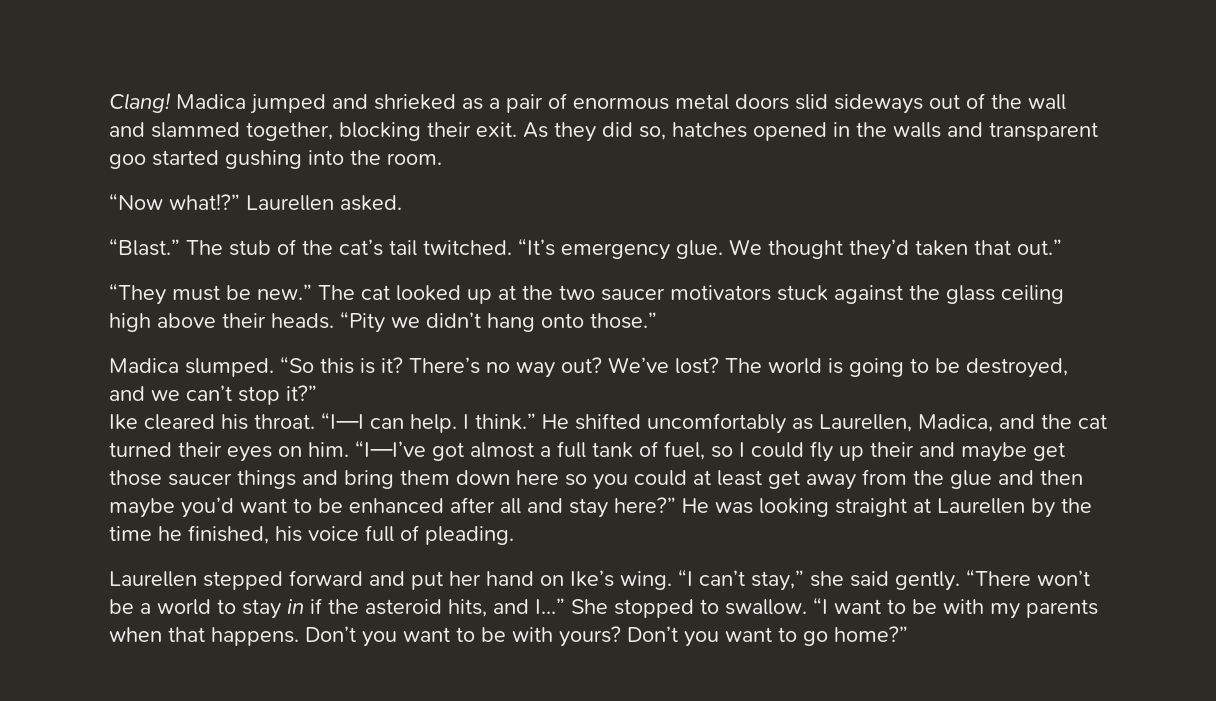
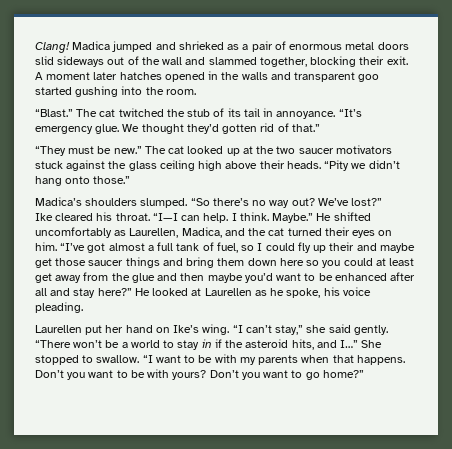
[523,122,666,142] As they did so, -> [35,72,118,80] A moment later
[109,193,402,211] [109,238,512,256] “Now what!?” Laurellen asked. // “Blast.” The stub of the cat’s tail twitched. -> [35,108,336,119] “Blast.” The cat twitched the stub of its tail in annoyance.
[915,239,1062,256] taken that out.” -> [222,123,320,134] gotten rid of that.”
[109,356,1068,378] [109,385,317,405] Madica slumped. “So this is it? There’s no way out? We’ve lost? The world is going to be destroyed, and we can’t stop it?” -> [35,197,383,208] Madica’s shoulders slumped. “So there’s no way out? We’ve lost?”
[475,413,536,430] think.” -> [239,212,314,223] think. Maybe.”
[355,440,426,457] “I—I’ve -> [60,243,86,251] “I’ve
[715,498,1092,518] [109,525,419,544] was looking straight at Laurellen by the time he finished, his voice full of -> [152,287,371,298] looked at Laurellen as he spoke, his voice
[203,570,405,590] stepped forward and -> (82, 329) none

